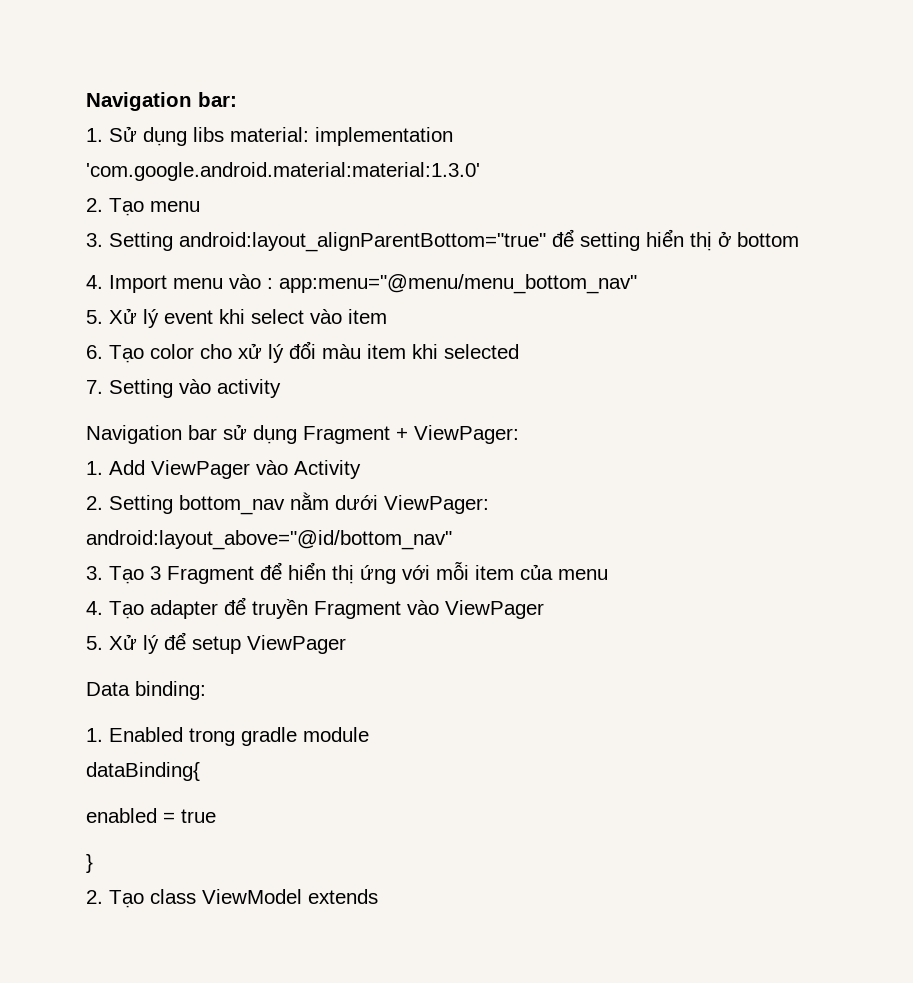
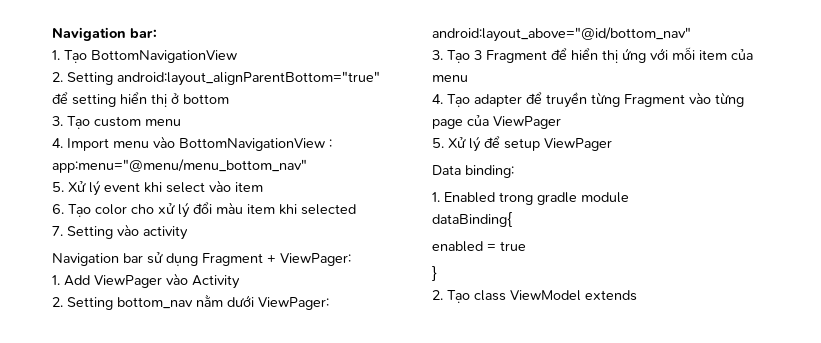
[109,126,453,146] [86,162,480,181] [86,198,200,216] [86,233,103,247] Sử dụng libs material: implementation 'com.google.android.material:material:1.3.0' // 2. Tạo menu // 3. -> [64,50,237,63] [52,72,63,82] Tạo BottomNavigationView // 2.
(799, 239) none -> [52,116,181,129] // 3. Tạo custom menu
(261, 281) none -> [179,138,325,151] BottomNavigationView
(308, 609) none -> [591,92,620,107] từng
(439, 607) none -> [715,92,744,107] [432,115,489,129] từng page của

